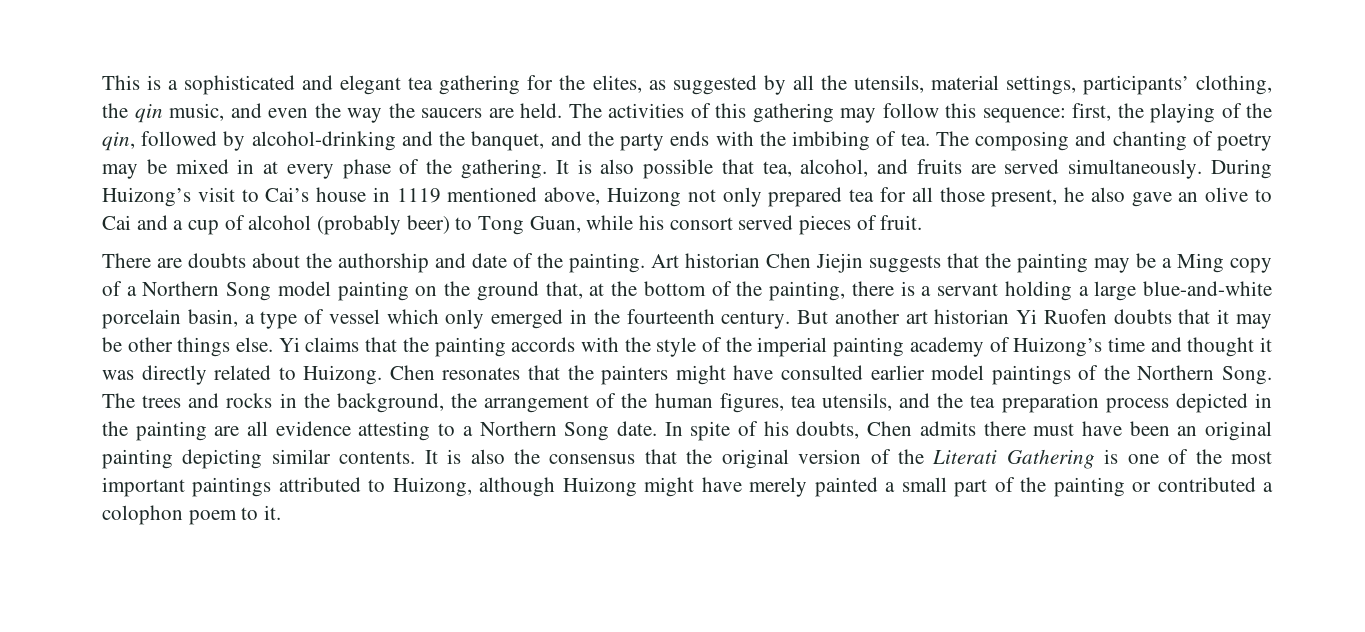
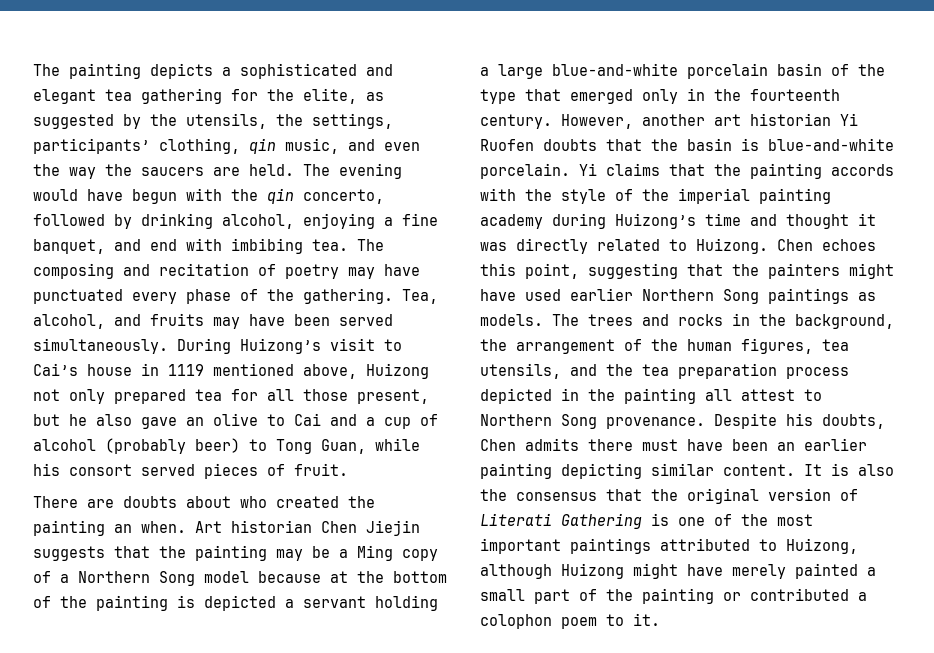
[102,75,162,90] This is -> [33,63,213,79] The painting depicts
[592,75,642,93] elites, -> [303,88,357,104] elite,
[792,75,814,90] all -> (141, 121) none
[930,75,999,90] material -> [276,114,303,126] the
[102,103,128,118] the -> (240, 146) none
[608,103,1272,123] [102,131,897,151] activities of this gathering may follow this sequence: first, the playing of the qin, followed by alcohol-drinking and the banquet, and the party ends with the imbibing of -> [339,163,402,179] [33,188,384,204] [33,213,438,229] [33,238,303,254] evening would have begun with the qin concerto, followed by drinking alcohol, enjoying a fine banquet, and end with imbibing
[1112,131,1187,151] chanting -> [159,263,249,276] recitation
[146,159,279,174] be mixed in at -> [384,264,420,276] [33,289,123,304] have punctuated
[555,159,996,179] It is also possible that tea, alcohol, and fruits are -> [402,289,438,304] [33,313,330,329] Tea, alcohol, and fruits may have been
(1058, 198) none -> [33,414,60,426] but
[306,253,645,273] the authorship and date of the painting. -> [240,496,375,508] [33,520,186,536] who created the painting an when.
[337,281,583,301] painting on the ground that, -> [258,571,321,583] because
[769,281,915,301] painting, there is -> [96,595,276,611] painting is depicted
[187,309,564,329] basin, a type of vessel which only emerged -> [777,63,885,76] [480,89,678,104] basin of the type that emerged only
[797,310,829,324] But -> [561,114,633,129] However,
[1217,309,1272,329] [102,337,274,357] it may be other things else. -> [651,138,894,151] [480,163,570,179] the basin is blue-and-white porcelain.
[989,337,1010,352] of -> [552,213,606,229] during
[442,367,521,380] resonates -> [822,239,876,251] [480,263,678,279] echoes this point, suggesting
[780,365,1272,385] consulted earlier model paintings of the Northern Song. -> [525,288,876,304] [480,314,543,326] used earlier Northern Song paintings as models.
[214,421,759,441] are all evidence attesting to a Northern Song date. In spite of -> [705,389,822,401] [480,413,777,429] all attest to Northern Song provenance. Despite
[1204,421,1272,441] original -> [804,438,867,451] earlier
[339,451,416,464] contents. -> [723,464,795,476] content.
[898,449,925,464] the -> (858, 495) none

